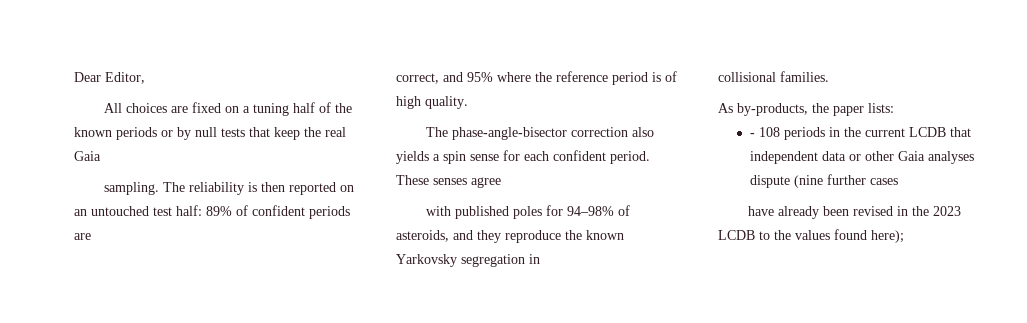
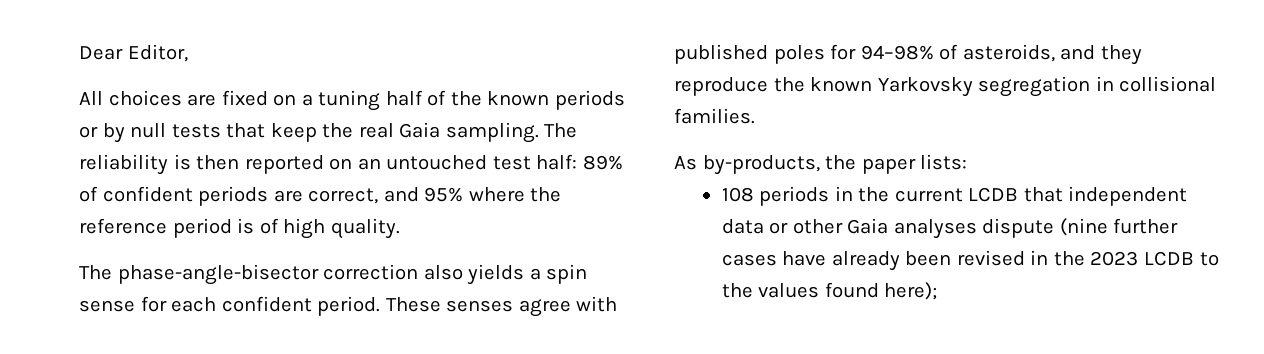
(101, 156) // -> (441, 130) none
(91, 236) // -> (303, 196) none
(501, 182) // -> (571, 308) none
(540, 259) // -> (1114, 83) none
[750,133,756,137] - -> (968, 162) none
(899, 181) // -> (777, 260) none

